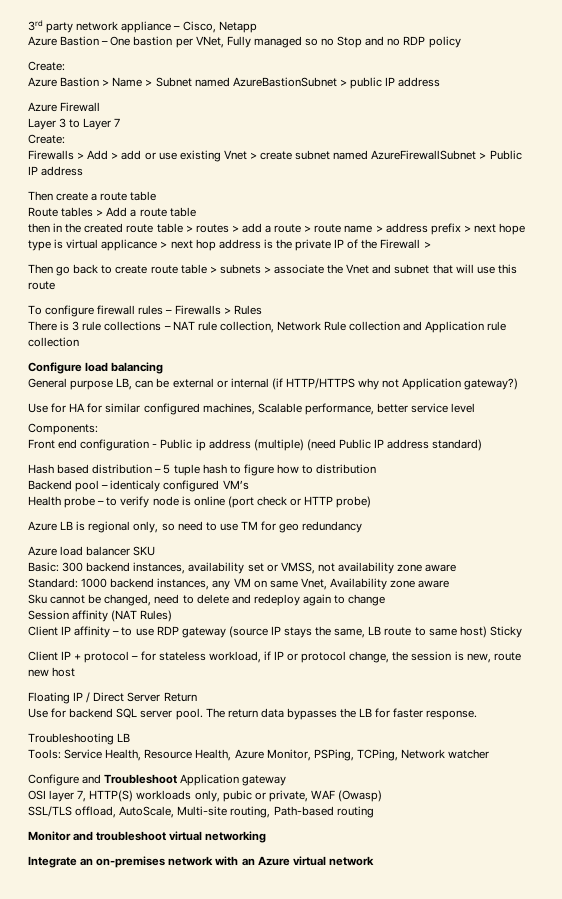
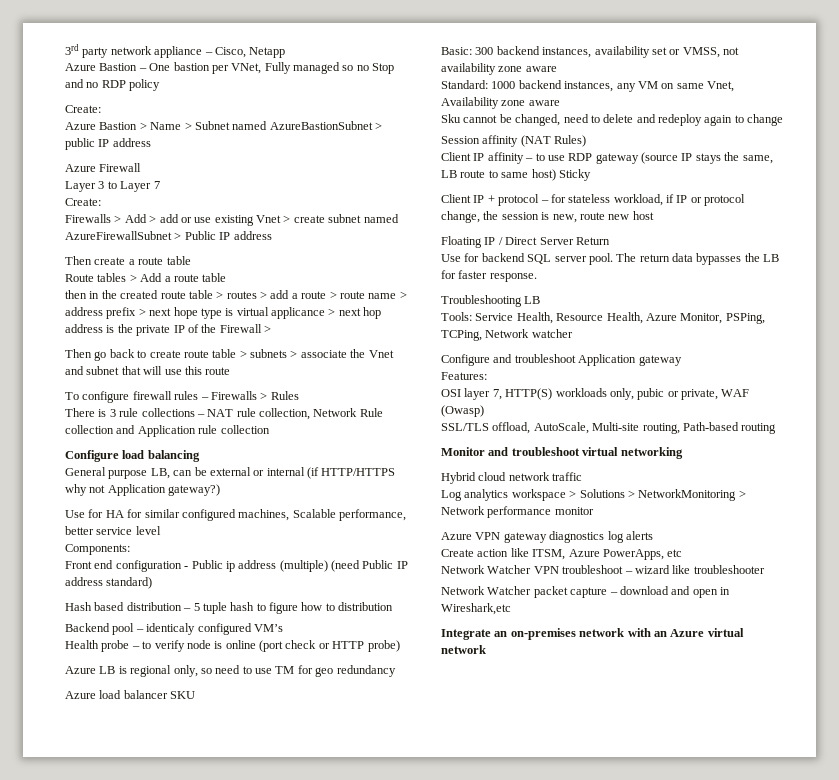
[104,774,178,784] Troubleshoot -> [514,354,576,363] troubleshoot
(287, 780) none -> [441,372,487,380] // Features:
(267, 837) none -> [441,472,583,484] [441,489,746,501] [441,506,594,518] [441,531,653,543] [441,548,683,560] [441,565,765,574] [441,586,730,598] [441,603,511,615] // Hybrid cloud network traffic // Log analytics workspace > Solutions > NetworkMonitoring > Network performance monitor // Azure VPN gateway diagnostics log alerts // Create action like ITSM, Azure PowerApps, etc // Network Watcher VPN troubleshoot – wizard like troubleshooter // Network Watcher packet capture – download and open in Wireshark,etc

